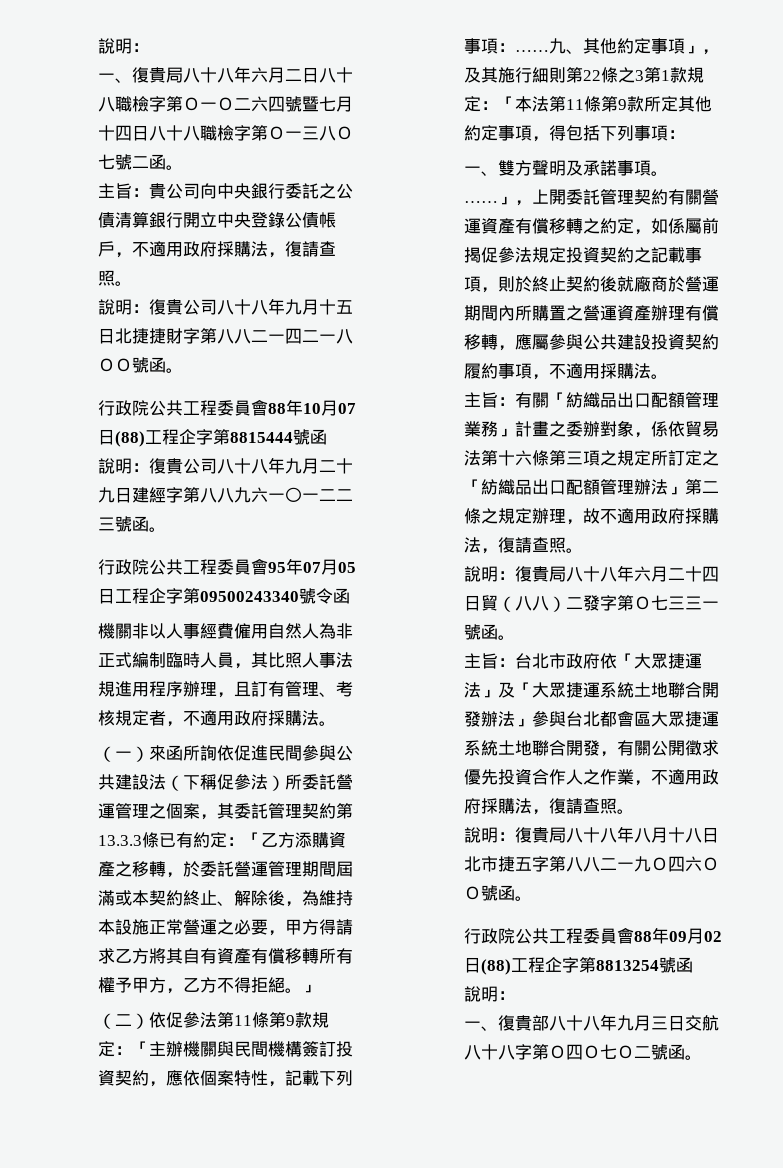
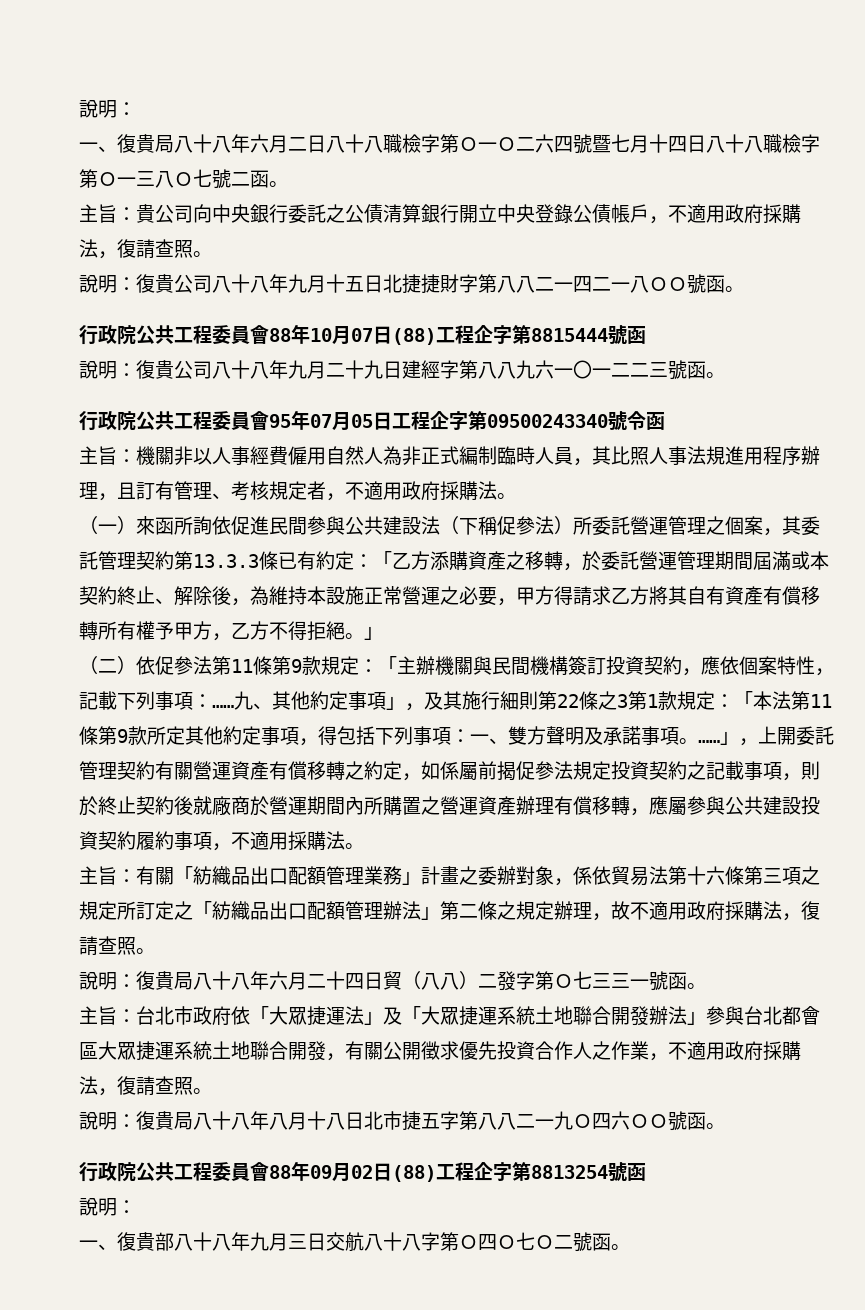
(351, 596) none -> [79,446,137,465] 主旨：
(686, 134) // -> (471, 736) none

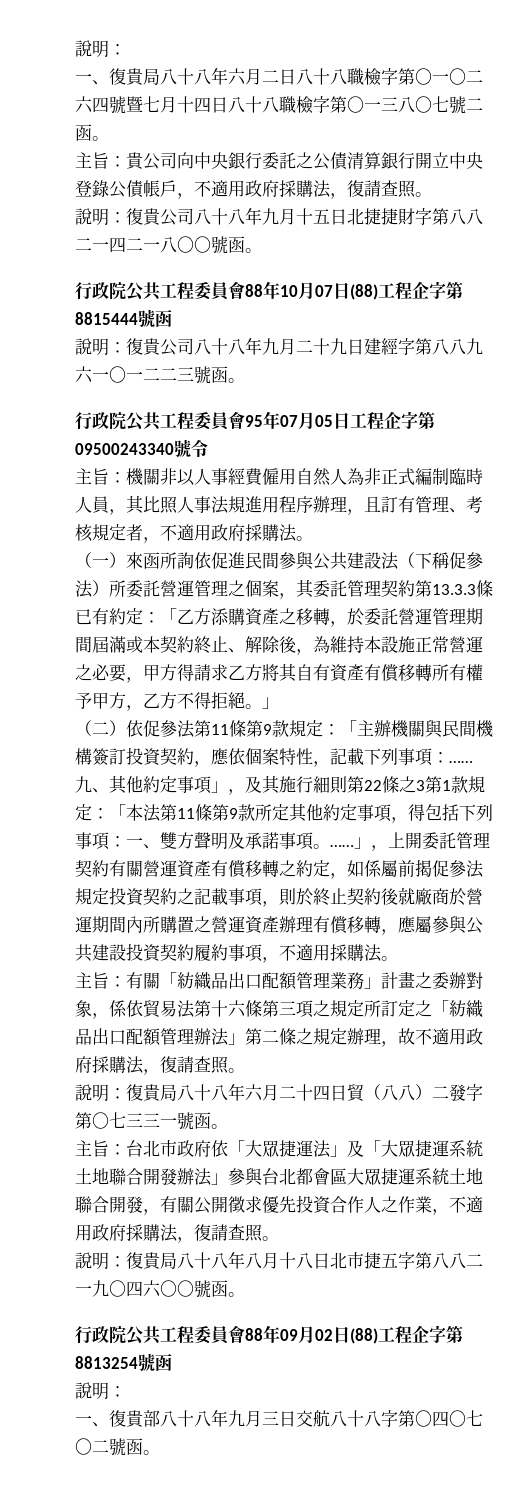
[459,137,517,151] Ｏ一Ｏ -> [414,68,466,85] 〇一〇
[98,171,194,188] Ｏ一三八Ｏ -> [346,96,432,113] 〇一三八〇
[649,277,688,291] ＯＯ -> [176,236,211,253] 〇〇
[646,412,666,430] 函 -> (208, 448) none
[554,974,574,988] Ｏ -> [91,1112,109,1129] 〇
[573,1111,669,1130] Ｏ四六ＯＯ -> [108,1280,194,1297] 〇四六〇〇
[459,1232,555,1250] Ｏ四Ｏ七Ｏ -> [414,1410,483,1427] [74,1438,92,1455] 〇四〇七〇

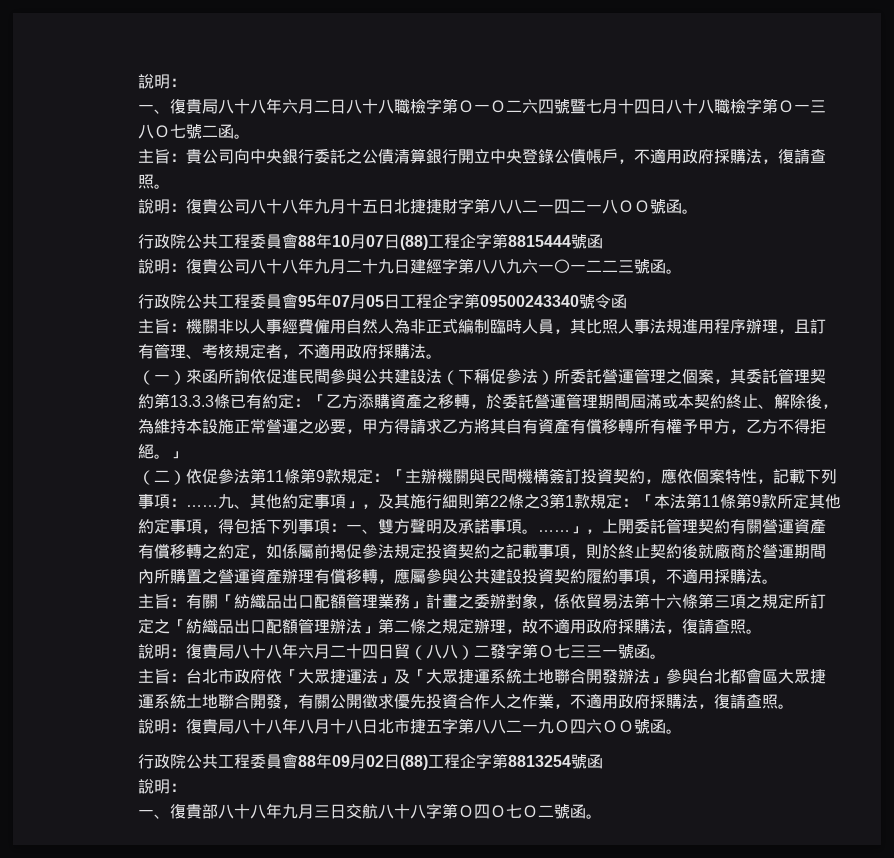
[414,68,466,85] 〇一〇 -> [458,100,507,113] Ｏ一Ｏ
[346,96,432,113] 〇一三八〇 -> [778,100,827,113] [138,124,171,139] Ｏ一三八Ｏ
[176,236,211,253] 〇〇 -> [618,200,651,213] ＯＯ
(208, 448) none -> [611,294,628,309] 函
[91,1112,109,1129] 〇 -> [538,645,555,658] Ｏ
[108,1280,194,1297] 〇四六〇〇 -> [554,719,635,734] Ｏ四六ＯＯ
[414,1410,483,1427] [74,1438,92,1455] 〇四〇七〇 -> [458,804,539,819] Ｏ四Ｏ七Ｏ

